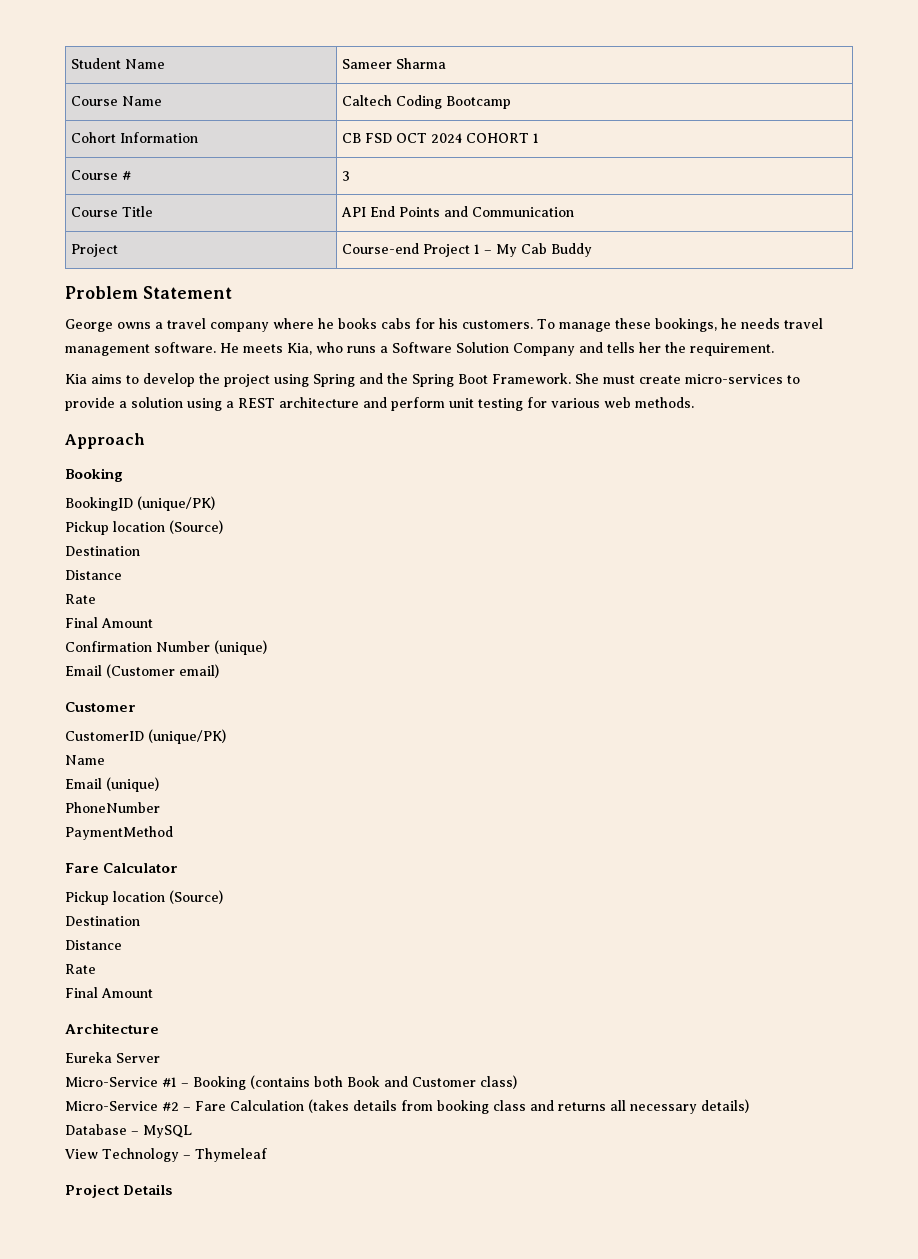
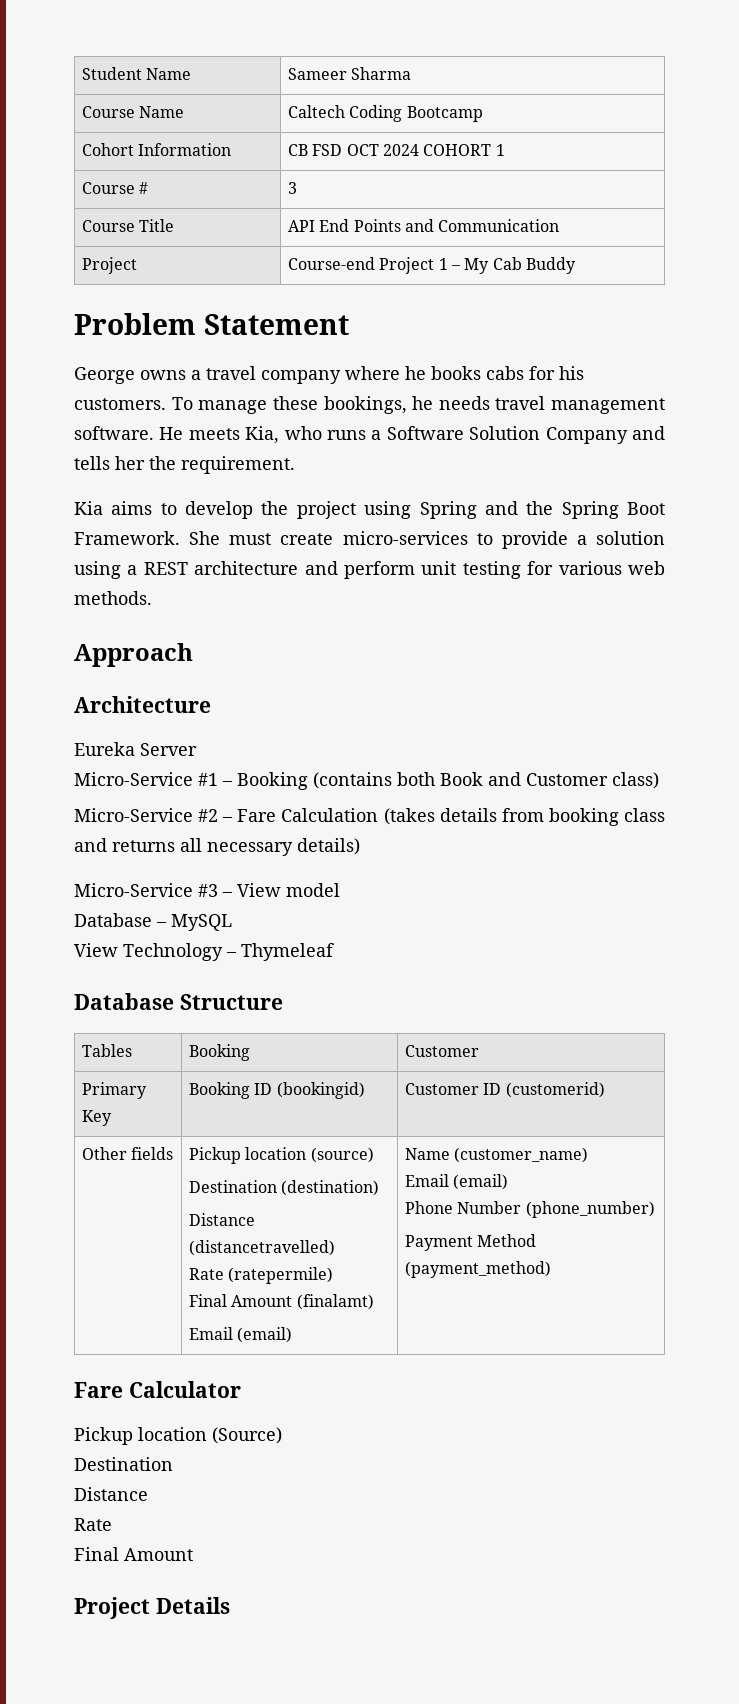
[65,468,123,482] [65,496,215,511] [65,520,223,535] [65,546,140,556] [65,570,122,580] [65,594,96,604] [65,617,153,628] [65,640,267,655] [65,664,219,678] [65,702,136,712] [65,729,226,744] [65,755,105,765] [65,777,159,792] [65,802,160,813] [65,826,173,840] [65,863,179,873] [65,890,223,905] [65,916,140,926] [65,940,122,950] [65,964,96,974] [65,987,153,998] // Booking // BookingID (unique/PK) // Pickup location (Source) // Destination // Distance // Rate // Final Amount // Confirmation Number (unique) // Email (Customer email) // Customer // CustomerID (unique/PK) // Name // Email (unique) // PhoneNumber // PaymentMethod // Fare Calculator // Pickup location (Source) // Destination // Distance // Rate // Final Amount -> (193, 655) none
(749, 1106) none -> [74,883,340,897] // Micro-Service #3 – View model
(267, 1155) none -> [74,993,283,1010] [82,1044,133,1057] [189,1044,251,1061] [405,1045,480,1057] [82,1082,148,1099] [82,1110,113,1126] [189,1082,365,1099] [405,1082,605,1098] [82,1147,174,1160] [189,1147,374,1164] [189,1180,380,1196] [189,1213,256,1226] [189,1240,336,1256] [189,1267,334,1284] [189,1294,374,1310] [189,1327,293,1343] [405,1147,589,1163] [405,1174,509,1190] [405,1201,655,1218] [405,1234,537,1251] [405,1261,552,1278] [74,1381,241,1398] [74,1427,282,1445] [74,1457,173,1471] [74,1487,148,1501] [74,1518,112,1531] [74,1547,193,1561] // Database Structure // Tables | Booking | Customer // Primary Key | Booking ID (bookingid) | Customer ID (customerid) // Other fields | Pickup location (source) // Destination (destination) // Distance (distancetravelled) // Rate (ratepermile) // Final Amount (finalamt) // Email (email) | Name (customer_name) // Email (email) // Phone Number (phone_number) // Payment Method (payment_method) // Fare Calculator // Pickup location (Source) // Destination // Distance // Rate // Final Amount

